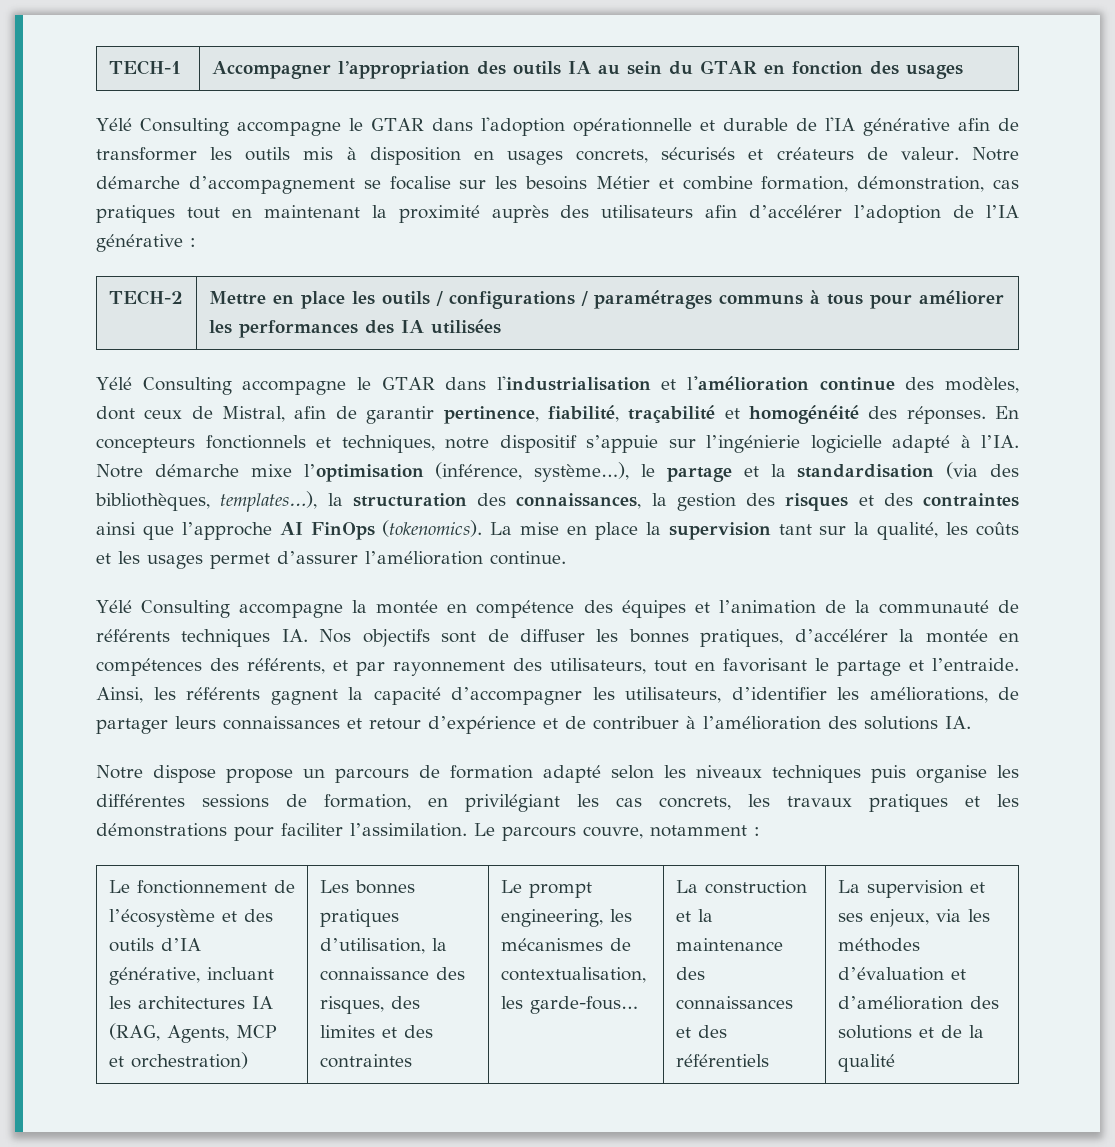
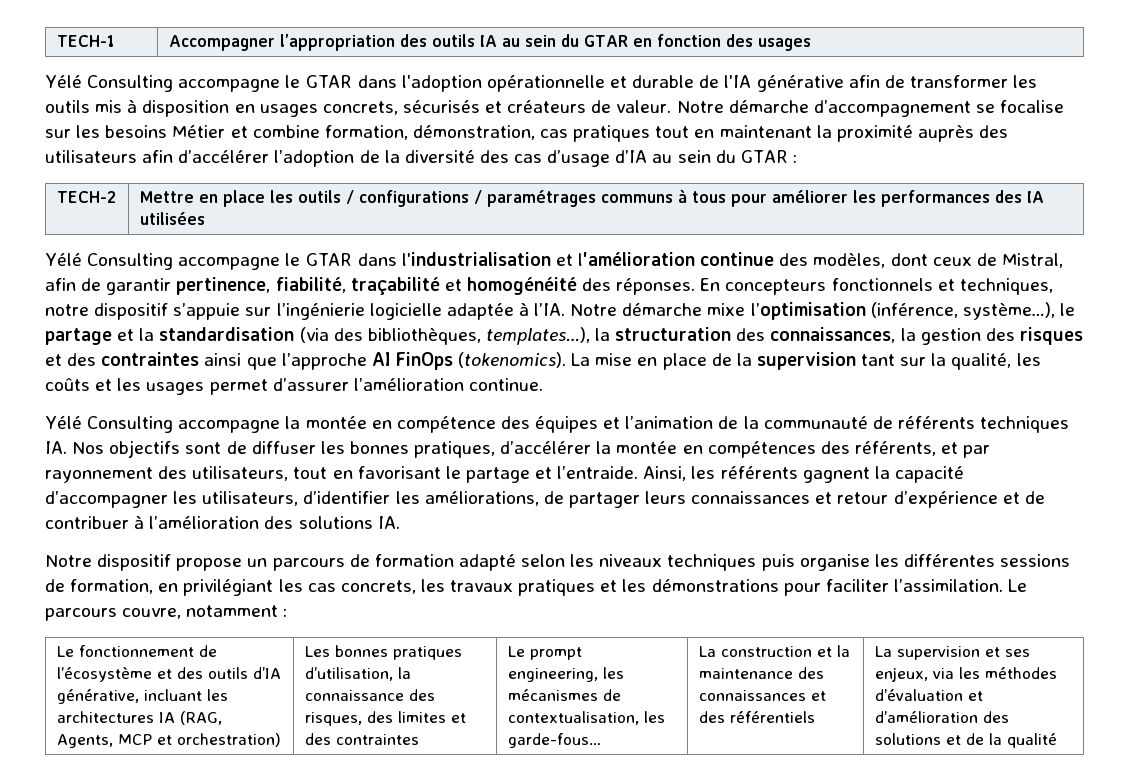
[985,205,1019,218] [96,234,183,252] l’IA générative -> [384,150,788,167] la diversité des cas d’usage d’IA au sein du GTAR
[892,435,950,453] adapté -> [446,303,514,320] adaptée
(638, 531) none -> [711,353,732,366] de
[153,765,216,783] dispose -> [97,554,172,571] dispositif

